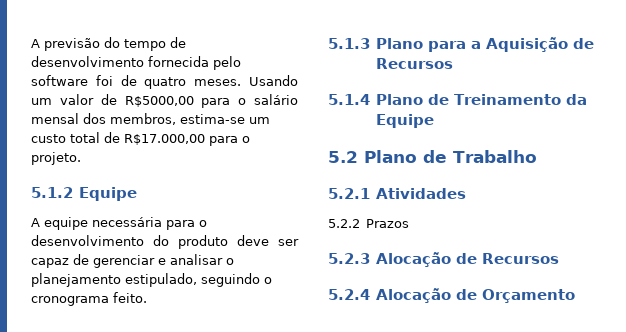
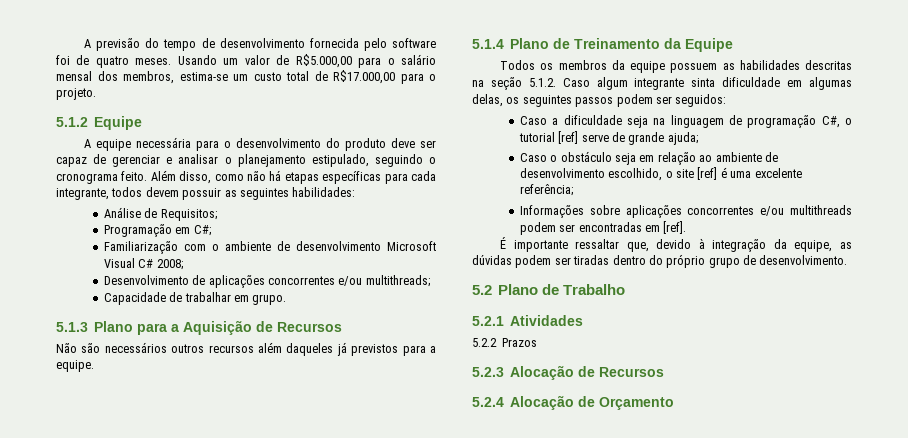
[124,96,194,107] R$5000,00 -> [295,54,352,68] R$5.000,00
(147, 297) none -> [150,170,436,184] [56,187,356,200] [103,207,217,221] [103,224,211,237] [103,241,437,254] [103,258,183,270] [103,275,430,288] [103,292,287,305] Além disso, como não há etapas específicas para cada integrante, todos devem possuir as seguintes habilidades: // Análise de Requisitos; // Programação em C#; // Familiarização com o ambiente de desenvolvimento Microsoft Visual C# 2008; // Desenvolvimento de aplicações concorrentes e/ou multithreads; // Capacidade de trabalhar em grupo.
(454, 63) none -> [56,342,436,356] [56,360,94,372] // Não são necessários outros recursos além daqueles já previstos para a equipe.
(435, 121) none -> [500,60,852,73] [472,77,852,90] [472,94,727,107] [519,115,853,128] [518,131,698,145] [519,151,778,165] [519,167,802,181] [519,184,573,196] [519,205,852,218] [519,221,687,235] [500,237,852,252] [472,254,848,268] // Todos os membros da equipe possuem as habilidades descritas na seção 5.1.2. Caso algum integrante sinta dificuldade em algumas delas, os seguintes passos podem ser seguidos: // Caso a dificuldade seja na linguagem de programação C#, o tutorial [ref] serve de grande ajuda; // Caso o obstáculo seja em relação ao ambiente de desenvolvimento escolhido, o site [ref] é uma excelente referência; // Informações sobre aplicações concorrentes e/ou multithreads podem ser encontradas em [ref]. // É importante ressaltar que, devido à integração da equipe, as dúvidas podem ser tiradas dentro do próprio grupo de desenvolvimento.

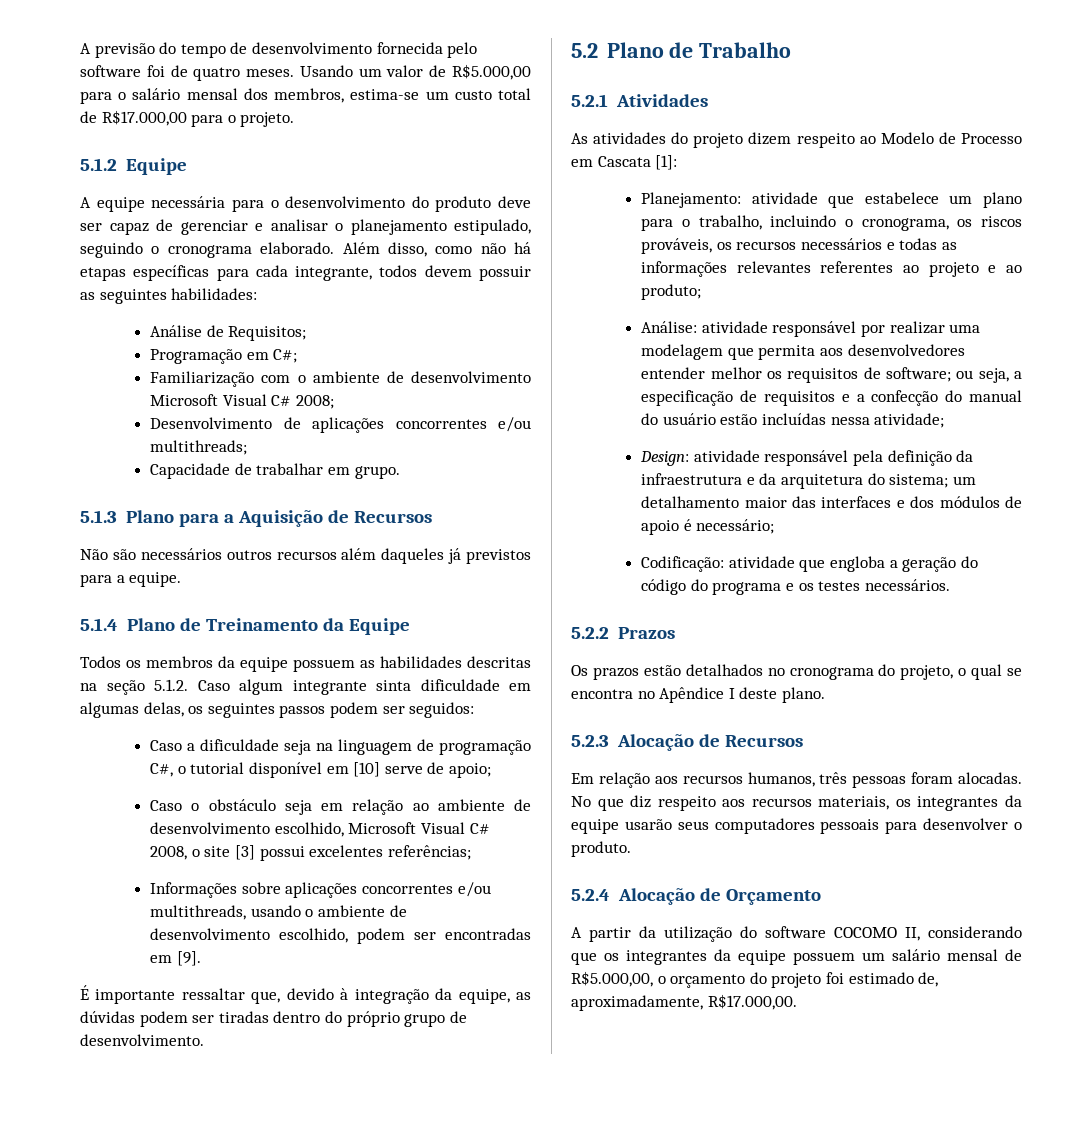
[121,171,148,181] feito. -> [260,242,335,254] elaborado.
[558,131,698,145] [ref] serve de grande ajuda; -> [248,762,491,778] disponível em [10] serve de apoio;
[665,167,802,180] [519,184,573,196] o site [ref] é uma excelente referência; -> [348,822,490,834] [150,845,471,861] Microsoft Visual C# 2008, o site [3] possui excelentes referências;
[790,205,852,215] multithreads -> [150,905,407,920] [150,928,349,943] multithreads, usando o ambiente de desenvolvimento escolhido,
[663,221,687,234] [ref]. -> [176,951,201,966] [9].
[472,338,538,347] [472,365,665,380] [472,395,675,410] 5.2.2 Prazos // 5.2.3 Alocação de Recursos // 5.2.4 Alocação de Orçamento -> [571,132,1022,148] [571,155,678,170] [641,192,1022,208] [641,215,1022,231] [641,238,957,254] [641,261,1022,277] [641,284,702,300] [641,321,981,337] [641,344,965,360] [641,367,1022,383] [641,390,1022,406] [641,413,945,428] [640,450,974,466] [641,473,976,489] [641,496,1022,508] [641,519,775,535] [641,556,978,572] [641,579,950,595] [571,627,675,639] [571,664,1022,680] [571,687,825,703] [571,734,803,751] [571,772,1022,788] [571,795,1022,811] [571,818,1022,834] [571,841,631,857] [571,888,821,905] [571,926,1022,942] [571,949,1022,965] [571,971,939,988] [571,994,797,1011] As atividades do projeto dizem respeito ao Modelo de Processo em Cascata [1]: // Planejamento: atividade que estabelece um plano para o trabalho, incluindo o cronograma, os riscos prováveis, os recursos necessários e todas as informações relevantes referentes ao projeto e ao produto; // Análise: atividade responsável por realizar uma modelagem que permita aos desenvolvedores entender melhor os requisitos de software; ou seja, a especificação de requisitos e a confecção do manual do usuário estão incluídas nessa atividade; // Design: atividade responsável pela definição da infraestrutura e da arquitetura do sistema; um detalhamento maior das interfaces e dos módulos de apoio é necessário; // Codificação: atividade que engloba a geração do código do programa e os testes necessários. // 5.2.2 Prazos // Os prazos estão detalhados no cronograma do projeto, o qual se encontra no Apêndice I deste plano. // 5.2.3 Alocação de Recursos // Em relação aos recursos humanos, três pessoas foram alocadas. No que diz respeito aos recursos materiais, os integrantes da equipe usarão seus computadores pessoais para desenvolver o produto. // 5.2.4 Alocação de Orçamento // A partir da utilização do software COCOMO II, considerando que os integrantes da equipe possuem um salário mensal de R$5.000,00, o orçamento do projeto foi estimado de, aproximadamente, R$17.000,00.

